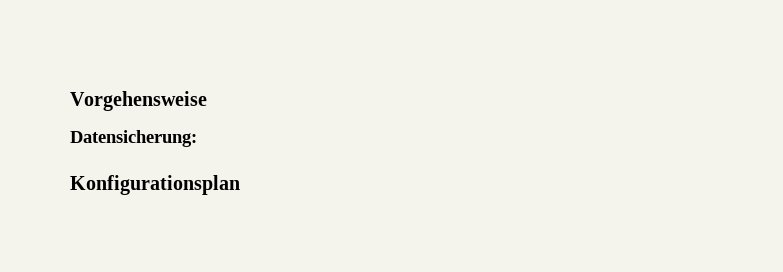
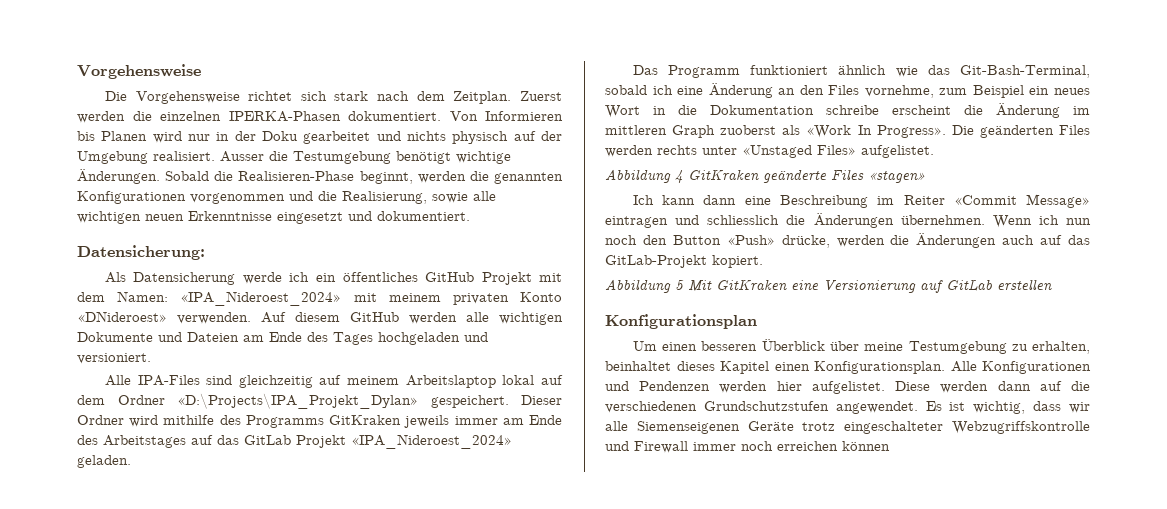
[70,130,197,147] [70,175,240,195] Datensicherung: // Konfigurationsplan -> [104,91,562,104] [77,111,563,123] [77,131,562,144] [77,151,511,164] [77,169,564,184] [77,191,496,204] [77,211,470,224] [77,245,205,260] [104,272,562,285] [77,291,563,306] [77,311,563,325] [77,332,488,345] [77,353,151,364] [104,375,563,388] [77,393,562,409] [77,415,562,428] [77,434,512,449] [77,455,131,468] [632,65,1090,78] [605,83,1090,98] [605,103,1090,118] [605,125,1090,138] [605,145,934,158] [605,169,925,183] [632,194,1090,208] [605,213,1091,228] [605,233,1090,248] [605,255,763,268] [605,279,1052,293] [605,314,757,329] [632,339,1090,354] [605,361,1091,374] [605,381,1090,394] [605,401,1090,414] [605,421,1090,434] [605,441,890,453] Die Vorgehensweise richtet sich stark nach dem Zeitplan. Zuerst werden die einzelnen IPERKA-Phasen dokumentiert. Von Informieren bis Planen wird nur in der Doku gearbeitet und nichts physisch auf der Umgebung realisiert. Ausser die Testumgebung benötigt wichtige Änderungen. Sobald die Realisieren-Phase beginnt, werden die genannten Konfigurationen vorgenommen und die Realisierung, sowie alle wichtigen neuen Erkenntnisse eingesetzt und dokumentiert. // Datensicherung: // Als Datensicherung werde ich ein öffentliches GitHub Projekt mit dem Namen: «IPA_Nideroest_2024» mit meinem privaten Konto «DNideroest» verwenden. Auf diesem GitHub werden alle wichtigen Dokumente und Dateien am Ende des Tages hochgeladen und versioniert. // Alle IPA-Files sind gleichzeitig auf meinem Arbeitslaptop lokal auf dem Ordner «D:\Projects\IPA_Projekt_Dylan» gespeichert. Dieser Ordner wird mithilfe des Programms GitKraken jeweils immer am Ende des Arbeitstages auf das GitLab Projekt «IPA_Nideroest_2024» geladen. // Das Programm funktioniert ähnlich wie das Git-Bash-Terminal, sobald ich eine Änderung an den Files vornehme, zum Beispiel ein neues Wort in die Dokumentation schreibe erscheint die Änderung im mittleren Graph zuoberst als «Work In Progress». Die geänderten Files werden rechts unter «Unstaged Files» aufgelistet. // Abbildung 4 GitKraken geänderte Files «stagen» // Ich kann dann eine Beschreibung im Reiter «Commit Message» eintragen und schliesslich die Änderungen übernehmen. Wenn ich nun noch den Button «Push» drücke, werden die Änderungen auch auf das GitLab-Projekt kopiert. // Abbildung 5 Mit GitKraken eine Versionierung auf GitLab erstellen // Konfigurationsplan // Um einen besseren Überblick über meine Testumgebung zu erhalten, beinhaltet dieses Kapitel einen Konfigurationsplan. Alle Konfigurationen und Pendenzen werden hier aufgelistet. Diese werden dann auf die verschiedenen Grundschutzstufen angewendet. Es ist wichtig, dass wir alle Siemenseigenen Geräte trotz eingeschalteter Webzugriffskontrolle und Firewall immer noch erreichen können

